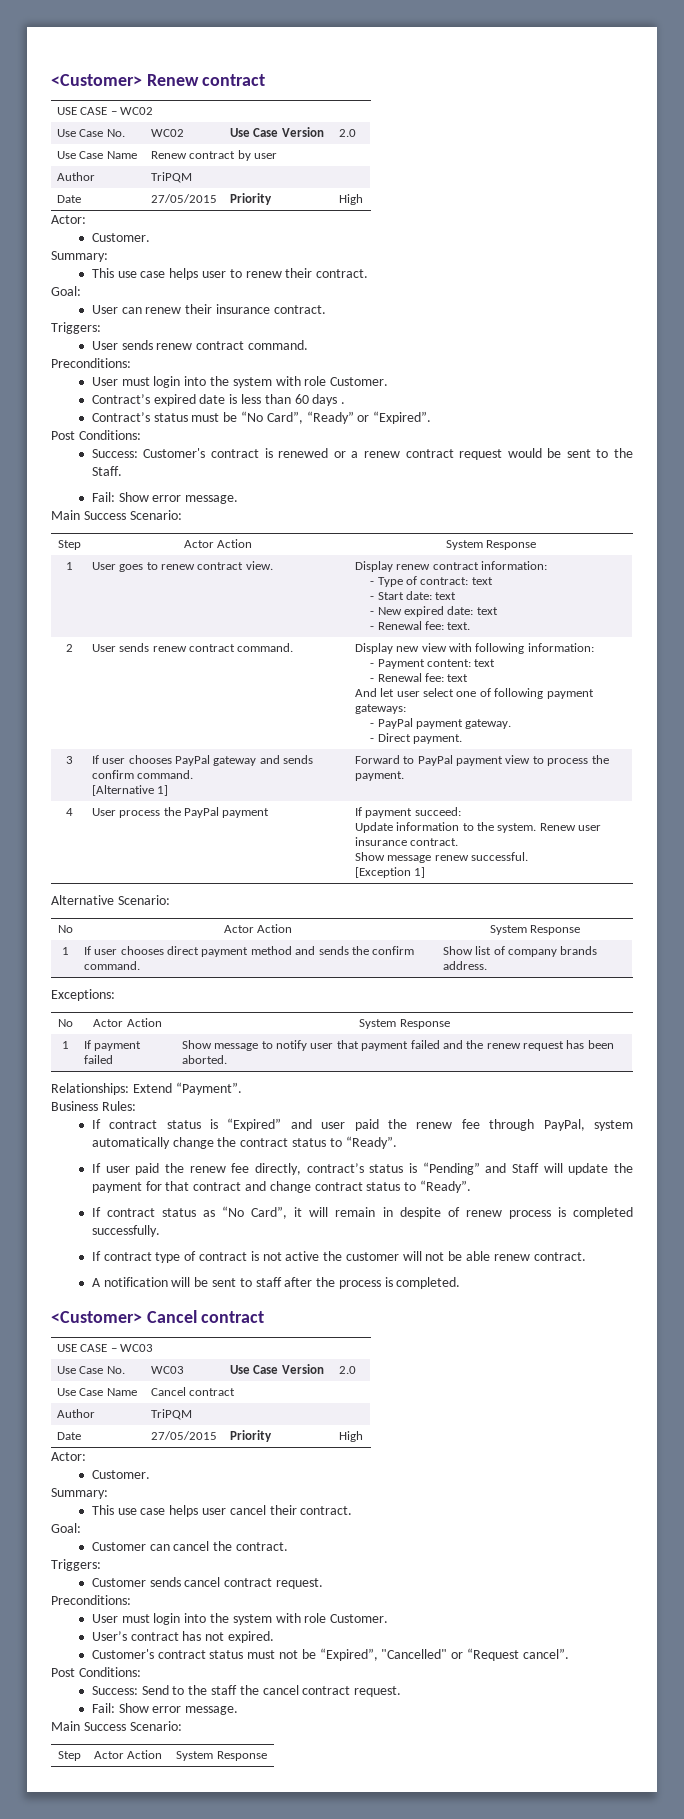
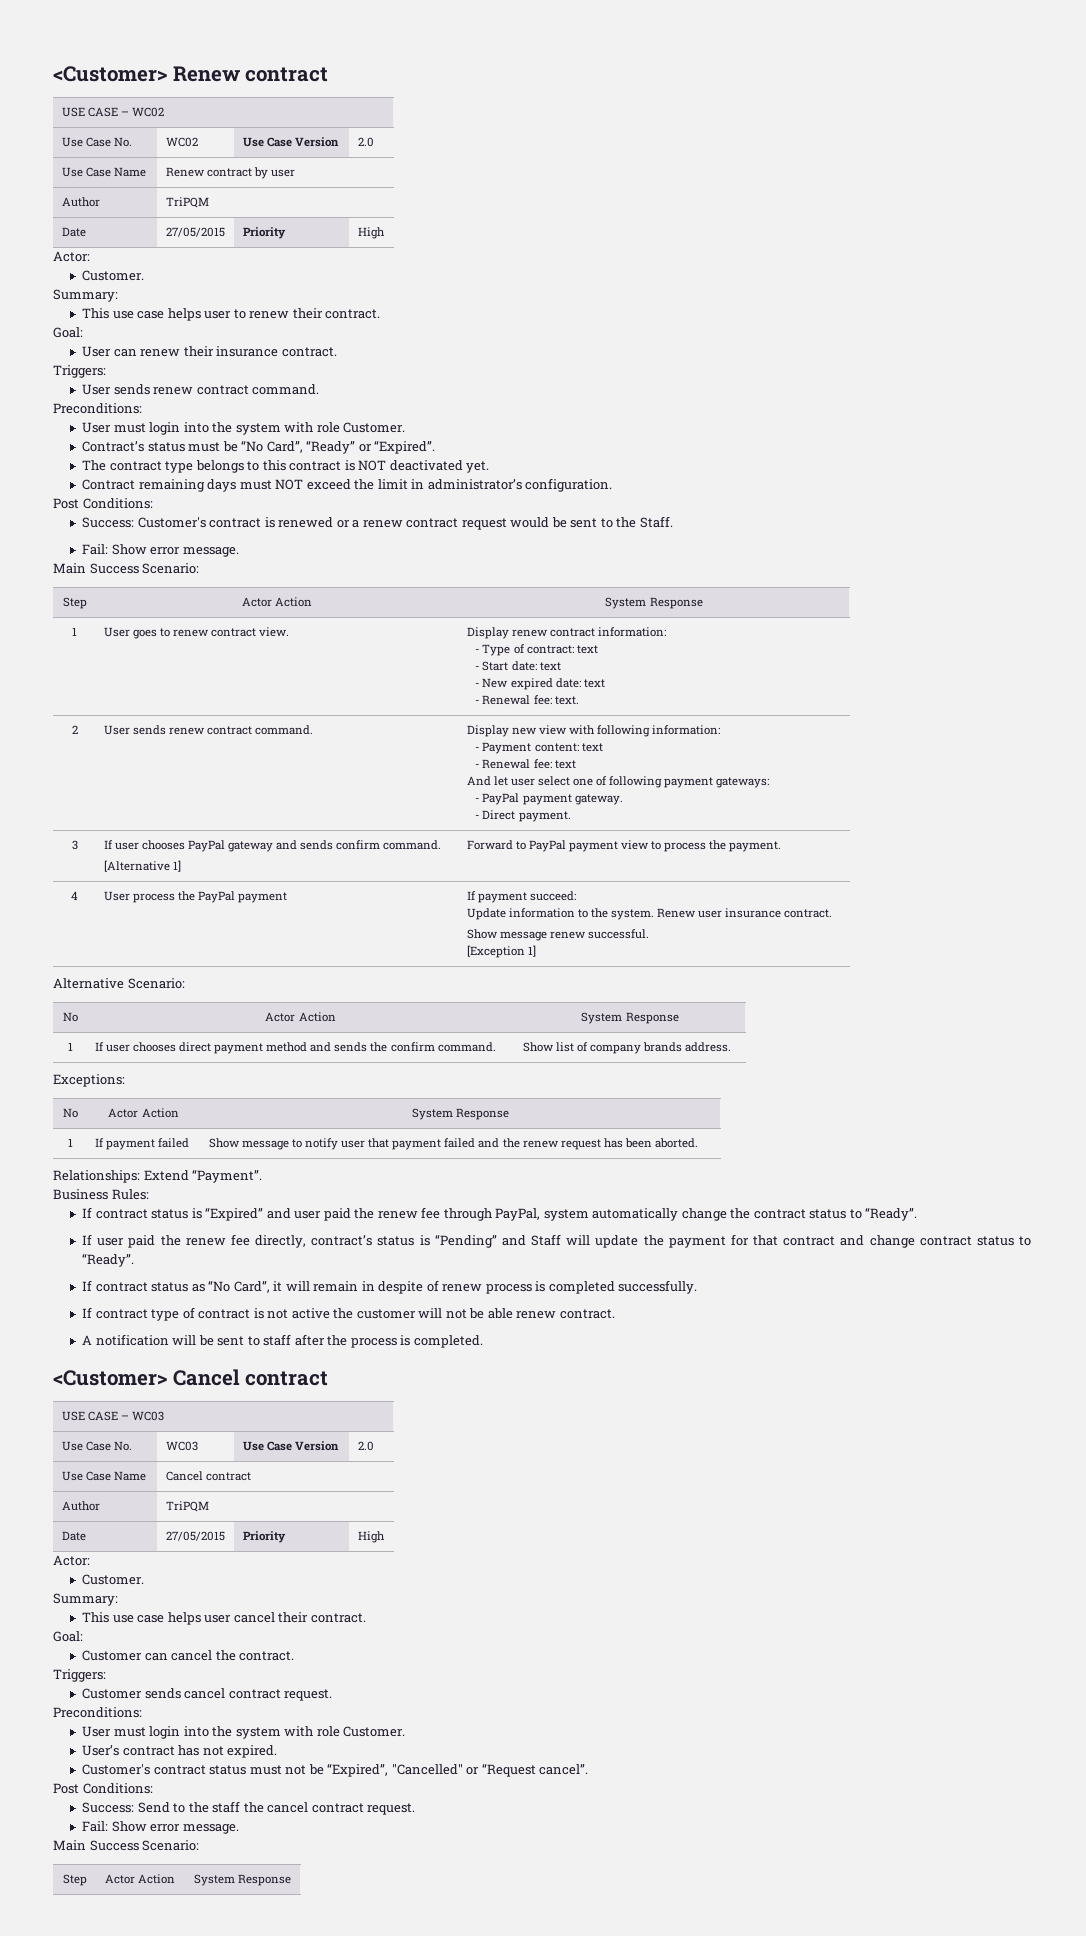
[91,394,346,406] // Contract’s expired date is less than 60 days . -> (406, 427) none
(432, 417) none -> [82,460,490,473] [82,478,613,492] // The contract type belongs to this contract is NOT deactivated yet. // Contract remaining days must NOT exceed the limit in administrator’s configuration.

